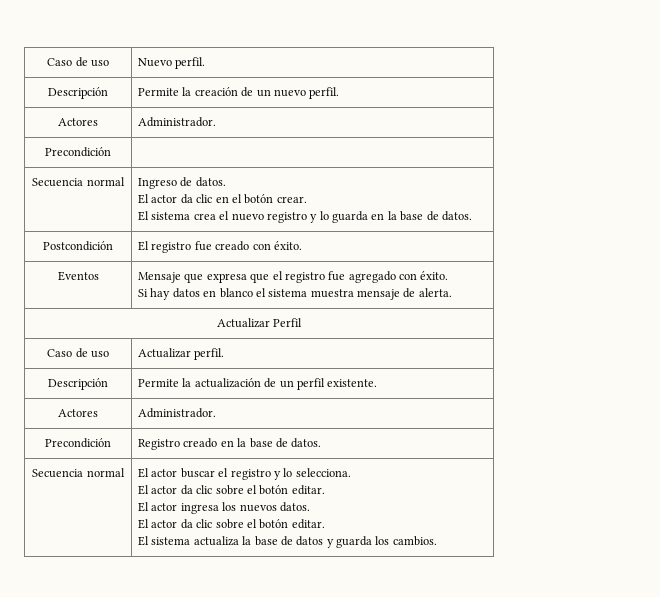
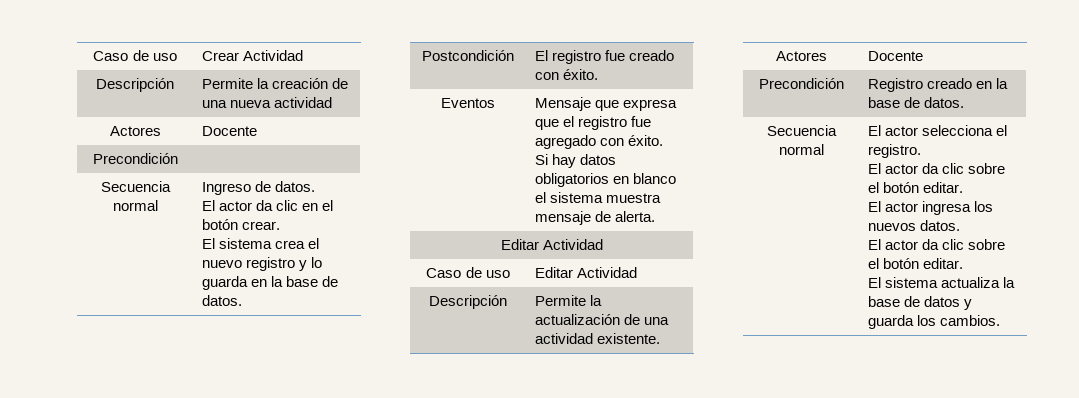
[47,57,109,67] [138,57,206,69] Caso de uso | Nuevo perfil. -> [93,50,177,61] [201,50,303,61] Caso de uso | Crear Actividad
[256,87,340,99] [58,118,98,126] [138,117,217,127] un nuevo perfil. // Actores | Administrador. -> [201,97,332,108] [109,126,161,136] [201,126,257,136] una nueva actividad // Actores | Docente
(200, 293) none -> [534,173,609,187] obligatorios
[216,318,303,328] [47,348,109,358] [138,348,225,360] Actualizar Perfil // Caso de uso | Actualizar perfil. -> [500,239,604,250] [426,267,510,278] [534,267,637,278] Editar Actividad // Caso de uso | Editar Actividad
[279,378,325,390] un perfil -> [643,317,669,325] [534,333,593,344] una actividad
[138,408,217,418] Administrador. -> [867,51,923,61] Docente
[180,468,351,480] buscar el registro y lo selecciona. -> [921,125,1007,136] [867,144,921,158] selecciona el registro.

